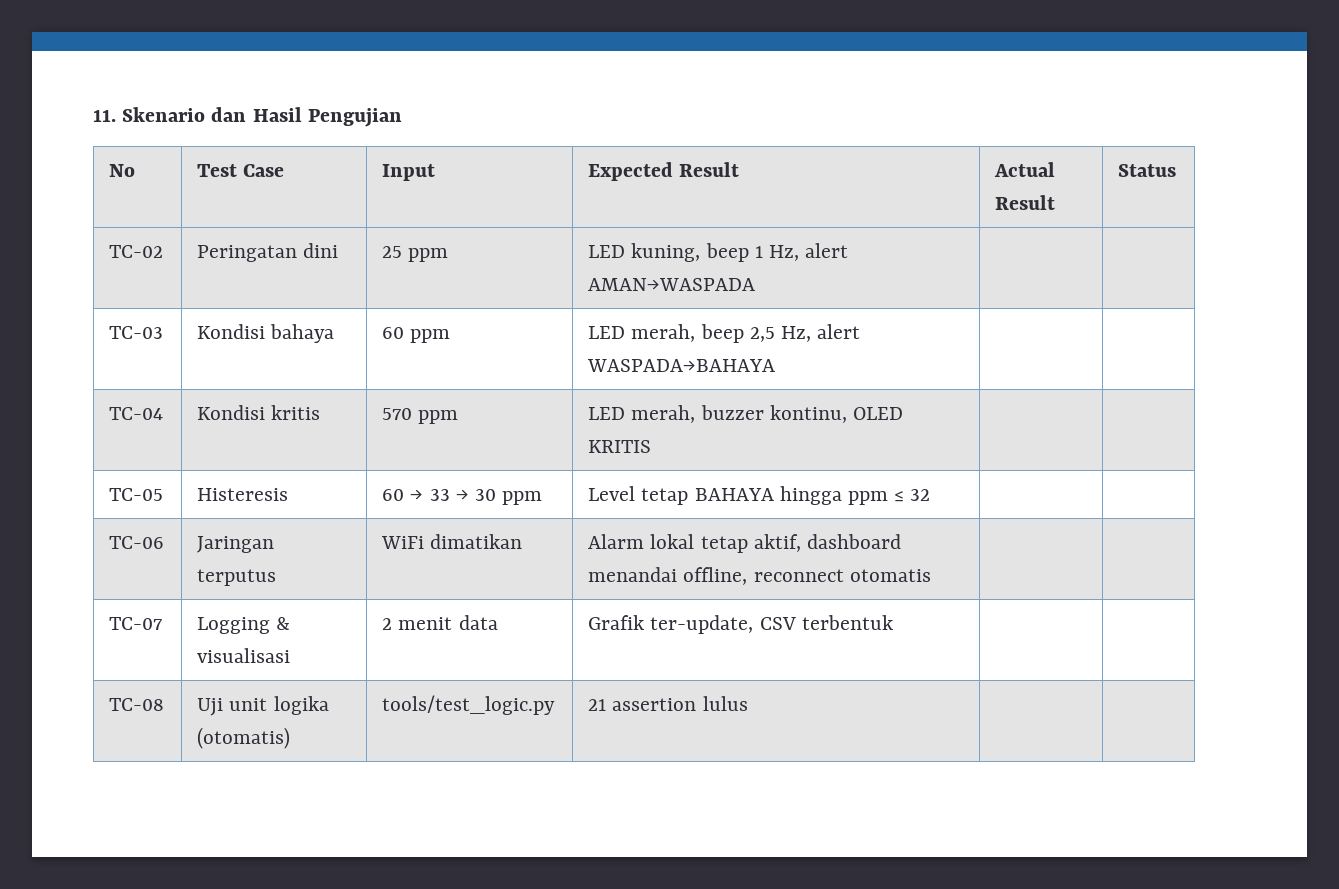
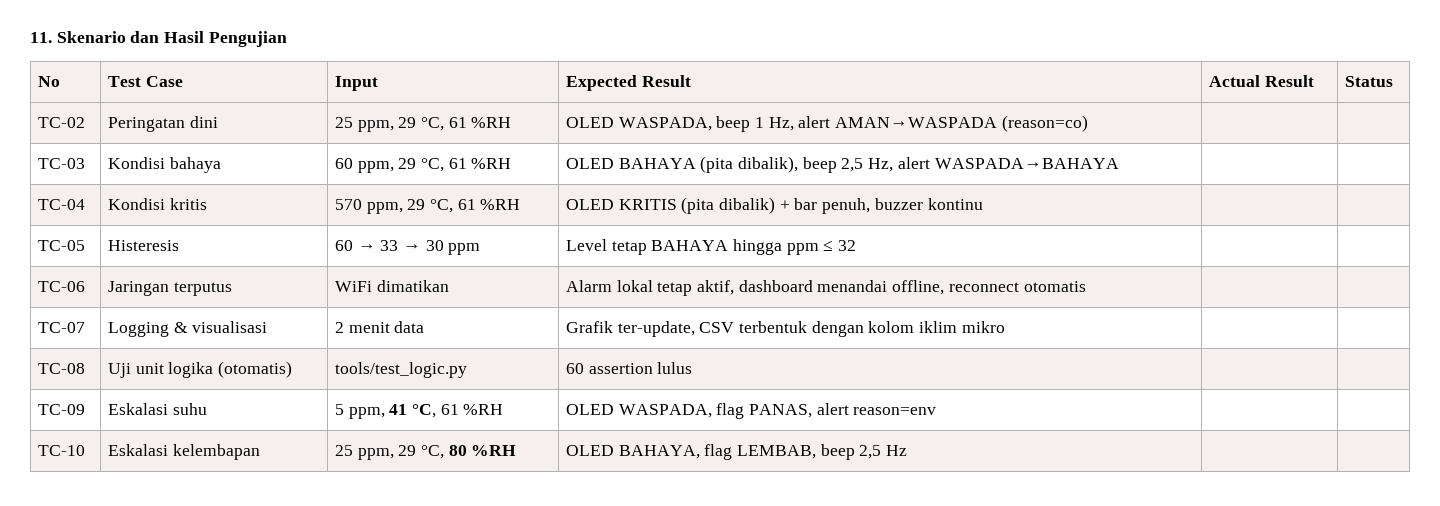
[408,248,449,262] [588,243,701,262] ppm | LED kuning, -> [357,117,512,132] [565,117,712,131] ppm, 29 °C, 61 %RH | OLED WASPADA,
(756, 284) none -> [1001,115,1088,132] (reason=co)
[410,329,451,343] [588,324,696,342] ppm | LED merah, -> [357,158,512,173] [565,156,798,173] ppm, 29 °C, 61 %RH | OLED BAHAYA (pita dibalik),
[418,410,459,424] [588,405,904,423] [588,440,652,453] ppm | LED merah, buzzer kontinu, OLED KRITIS -> [366,199,521,214] [565,197,983,214] ppm, 29 °C, 61 %RH | OLED KRITIS (pita dibalik) + bar penuh, buzzer kontinu
(893, 622) none -> [811,321,1005,337] dengan kolom iklim mikro
[588,699,607,711] 21 -> [565,363,584,374] 60
(748, 703) none -> [37,404,85,415] [107,403,207,415] [334,404,504,419] [565,403,937,419] [37,445,85,456] [107,444,260,460] [334,445,517,460] [565,444,908,460] // TC-09 | Eskalasi suhu | 5 ppm, 41 °C, 61 %RH | OLED WASPADA, flag PANAS, alert reason=env | | // TC-10 | Eskalasi kelembapan | 25 ppm, 29 °C, 80 %RH | OLED BAHAYA, flag LEMBAB, beep 2,5 Hz | |

